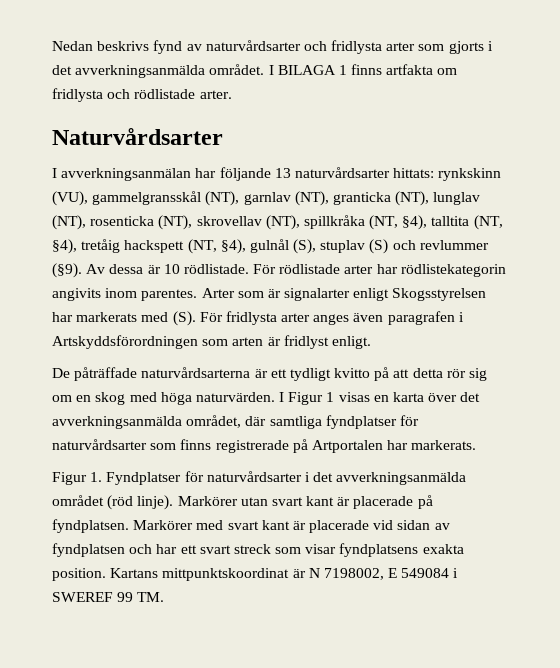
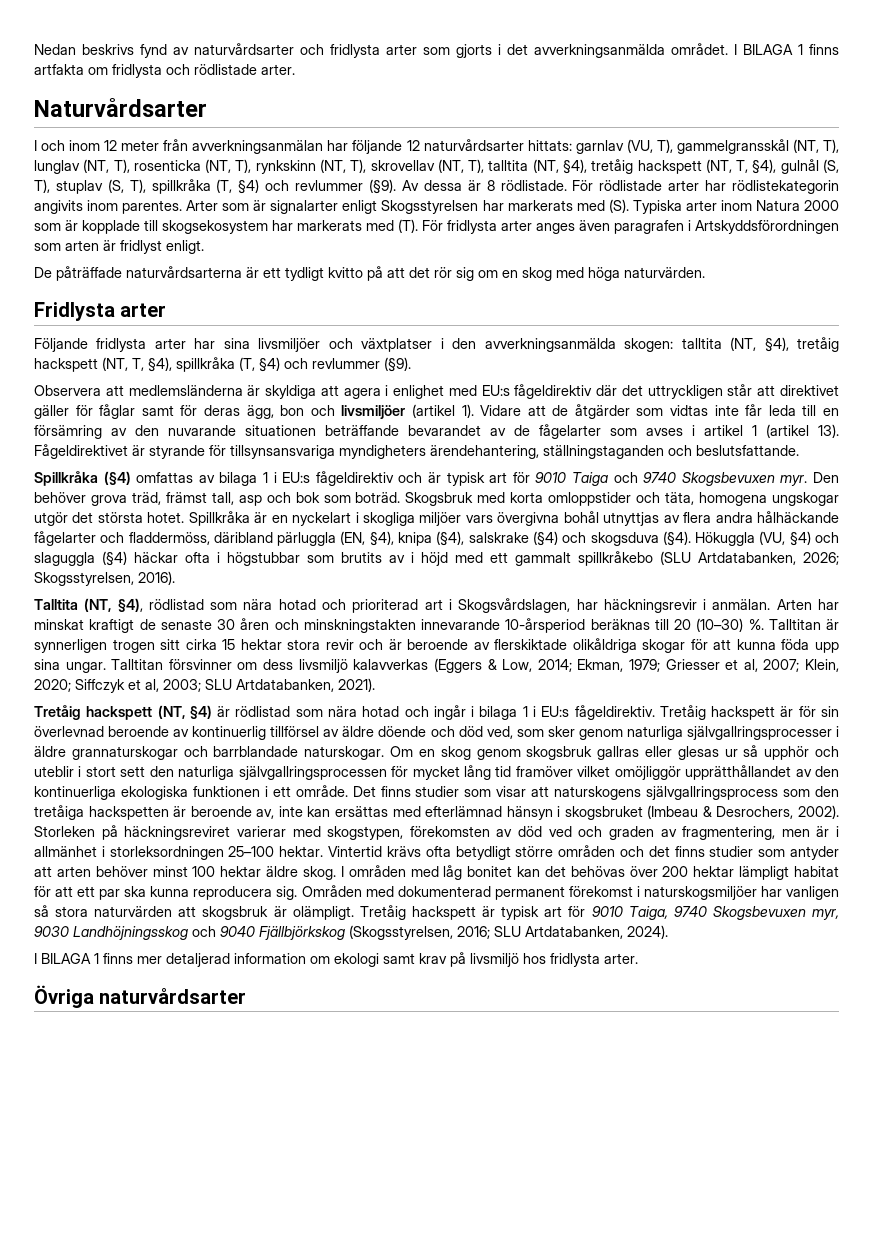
(57, 173) none -> [41,139,189,151] och inom 12 meter från
[274,168,291,178] 13 -> [406,140,420,151] 12
[438,168,502,181] [52,191,481,206] [52,215,503,230] [52,239,217,254] rynkskinn (VU), gammelgransskål (NT), garnlav (NT), granticka (NT), lunglav (NT), rosenticka (NT), skrovellav (NT), spillkråka (NT, §4), talltita (NT, §4), tretåig hackspett (NT, -> [575,139,839,154] [34,159,749,174] garnlav (VU, T), gammelgransskål (NT, T), lunglav (NT, T), rosenticka (NT, T), rynkskinn (NT, T), skrovellav (NT, T), talltita (NT, §4), tretåig hackspett (NT, T,
[293,239,389,254] (S), stuplav (S) -> [823,159,840,173] [34,179,260,194] (S, T), stuplav (S, T), spillkråka (T, §4)
[163,264,180,274] 10 -> [486,180,495,191] 8
(196, 318) none -> [632,200,839,214] [34,219,418,234] Typiska arter inom Natura 2000 som är kopplade till skogsekosystem har markerats med (T).
[412,368,443,378] detta -> [409,267,430,278] det
[279,392,481,405] [52,415,419,429] [52,439,477,453] [52,471,467,485] [52,495,433,510] [52,519,450,533] [52,543,464,557] [52,568,459,581] [52,592,165,602] I Figur 1 visas en karta över det avverkningsanmälda området, där samtliga fyndplatser för naturvårdsarter som finns registrerade på Artportalen har markerats. // Figur 1. Fyndplatser för naturvårdsarter i det avverkningsanmälda området (röd linje). Markörer utan svart kant är placerade på fyndplatsen. Markörer med svart kant är placerade vid sidan av fyndplatsen och har ett svart streck som visar fyndplatsens exakta position. Kartans mittpunktskoordinat är N 7198002, E 549084 i SWEREF 99 TM. -> [34,302,167,321] [34,337,839,352] [34,357,411,372] [34,384,839,399] [34,404,840,419] [34,424,839,439] [34,444,799,459] [34,471,840,486] [34,492,840,506] [34,511,840,526] [34,531,839,546] [34,551,839,566] [34,571,175,586] [34,598,839,613] [34,618,839,633] [34,638,839,653] [34,658,839,673] [34,678,375,693] [34,705,840,720] [34,726,839,740] [34,745,839,760] [34,765,839,780] [34,785,839,800] [34,805,839,820] [34,825,839,840] [34,845,839,860] [34,865,840,880] [34,885,839,900] [34,905,840,920] [34,925,668,940] [34,952,638,967] [34,985,247,1008] // Fridlysta arter // Följande fridlysta arter har sina livsmiljöer och växtplatser i den avverkningsanmälda skogen: talltita (NT, §4), tretåig hackspett (NT, T, §4), spillkråka (T, §4) och revlummer (§9). // Observera att medlemsländerna är skyldiga att agera i enlighet med EU:s fågeldirektiv där det uttryckligen står att direktivet gäller för fåglar samt för deras ägg, bon och livsmiljöer (artikel 1). Vidare att de åtgärder som vidtas inte får leda till en försämring av den nuvarande situationen beträffande bevarandet av de fågelarter som avses i artikel 1 (artikel 13). Fågeldirektivet är styrande för tillsynsansvariga myndigheters ärendehantering, ställningstaganden och beslutsfattande. // Spillkråka (§4) omfattas av bilaga 1 i EU:s fågeldirektiv och är typisk art för 9010 Taiga och 9740 Skogsbevuxen myr. Den behöver grova träd, främst tall, asp och bok som boträd. Skogsbruk med korta omloppstider och täta, homogena ungskogar utgör det största hotet. Spillkråka är en nyckelart i skogliga miljöer vars övergivna bohål utnyttjas av flera andra hålhäckande fågelarter och fladdermöss, däribland pärluggla (EN, §4), knipa (§4), salskrake (§4) och skogsduva (§4). Hökuggla (VU, §4) och slaguggla (§4) häckar ofta i högstubbar som brutits av i höjd med ett gammalt spillkråkebo (SLU Artdatabanken, 2026; Skogsstyrelsen, 2016). // Talltita (NT, §4), rödlistad som nära hotad och prioriterad art i Skogsvårdslagen, har häckningsrevir i anmälan. Arten har minskat kraftigt de senaste 30 åren och minskningstakten innevarande 10-årsperiod beräknas till 20 (10–30) %. Talltitan är synnerligen trogen sitt cirka 15 hektar stora revir och är beroende av flerskiktade olikåldriga skogar för att kunna föda upp sina ungar. Talltitan försvinner om dess livsmiljö kalavverkas (Eggers & Low, 2014; Ekman, 1979; Griesser et al, 2007; Klein, 2020; Siffczyk et al, 2003; SLU Artdatabanken, 2021). // Tretåig hackspett (NT, §4) är rödlistad som nära hotad och ingår i bilaga 1 i EU:s fågeldirektiv. Tretåig hackspett är för sin överlevnad beroende av kontinuerlig tillförsel av äldre döende och död ved, som sker genom naturliga självgallringsprocesser i äldre grannaturskogar och barrblandade naturskogar. Om en skog genom skogsbruk gallras eller glesas ur så upphör och uteblir i stort sett den naturliga självgallringsprocessen för mycket lång tid framöver vilket omöjliggör upprätthållandet av den kontinuerliga ekologiska funktionen i ett område. Det finns studier som visar att naturskogens självgallringsprocess som den tretåiga hackspetten är beroende av, inte kan ersättas med efterlämnad hänsyn i skogsbruket (Imbeau & Desrochers, 2002). Storleken på häckningsreviret varierar med skogstypen, förekomsten av död ved och graden av fragmentering, men är i allmänhet i storleksordningen 25–100 hektar. Vintertid krävs ofta betydligt större områden och det finns studier som antyder att arten behöver minst 100 hektar äldre skog. I områden med låg bonitet kan det behövas över 200 hektar lämpligt habitat för att ett par ska kunna reproducera sig. Områden med dokumenterad permanent förekomst i naturskogsmiljöer har vanligen så stora naturvärden att skogsbruk är olämpligt. Tretåig hackspett är typisk art för 9010 Taiga, 9740 Skogsbevuxen myr, 9030 Landhöjningsskog och 9040 Fjällbjörkskog (Skogsstyrelsen, 2016; SLU Artdatabanken, 2024). // I BILAGA 1 finns mer detaljerad information om ekologi samt krav på livsmiljö hos fridlysta arter. // Övriga naturvårdsarter

